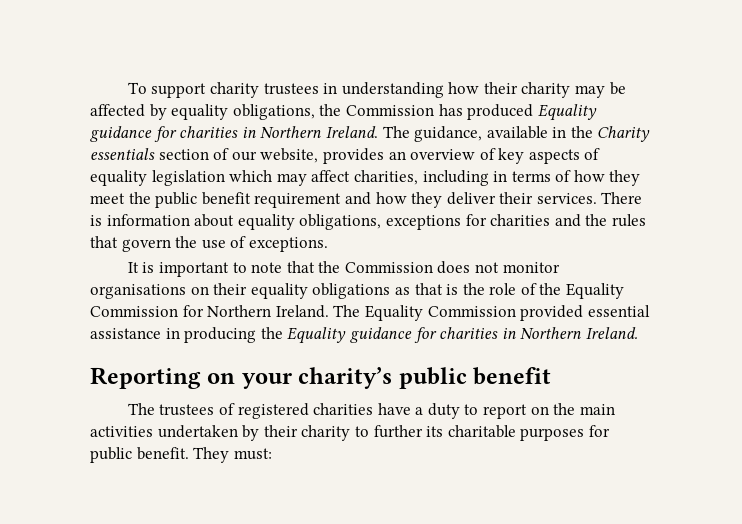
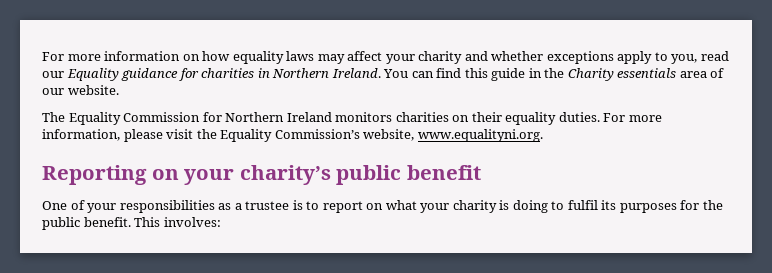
[127,82,626,98] [90,104,597,121] [90,126,548,142] To support charity trustees in understanding how their charity may be affected by equality obligations, the Commission has produced Equality guidance for charities in Northern Ireland. The guidance, available -> [42,51,729,64] [42,68,526,81] For more information on how equality laws may affect your charity and whether exceptions apply to you, read our Equality guidance for charities in Northern Ireland. You can find this guide
[158,149,209,160] section -> [679,71,707,78] area
[260,148,601,164] [90,170,641,186] [90,192,643,208] [90,214,646,230] [90,236,328,252] [127,261,560,277] [90,283,625,299] [90,305,650,321] [90,327,638,344] website, provides an overview of key aspects of equality legislation which may affect charities, including in terms of how they meet the public benefit requirement and how they deliver their services. There is information about equality obligations, exceptions for charities and the rules that govern the use of exceptions. // It is important to note that the Commission does not monitor organisations on their equality obligations as that is the role of the Equality Commission for Northern Ireland. The Equality Commission provided essential assistance in producing the Equality guidance for charities in Northern Ireland. -> [67,85,119,95] [42,112,662,125] [42,129,543,142] website. // The Equality Commission for Northern Ireland monitors charities on their equality duties. For more information, please visit the Equality Commission’s website, www.equalityni.org.
[127,403,615,419] [90,425,516,441] The trustees of registered charities have a duty to report on the main activities undertaken by their charity to further its charitable -> [42,200,617,213] One of your responsibilities as a trustee is to report on what your charity is doing to fulfil its
(610, 431) none -> [702,200,723,210] the
[193,447,272,463] They must: -> [134,217,221,227] This involves:

